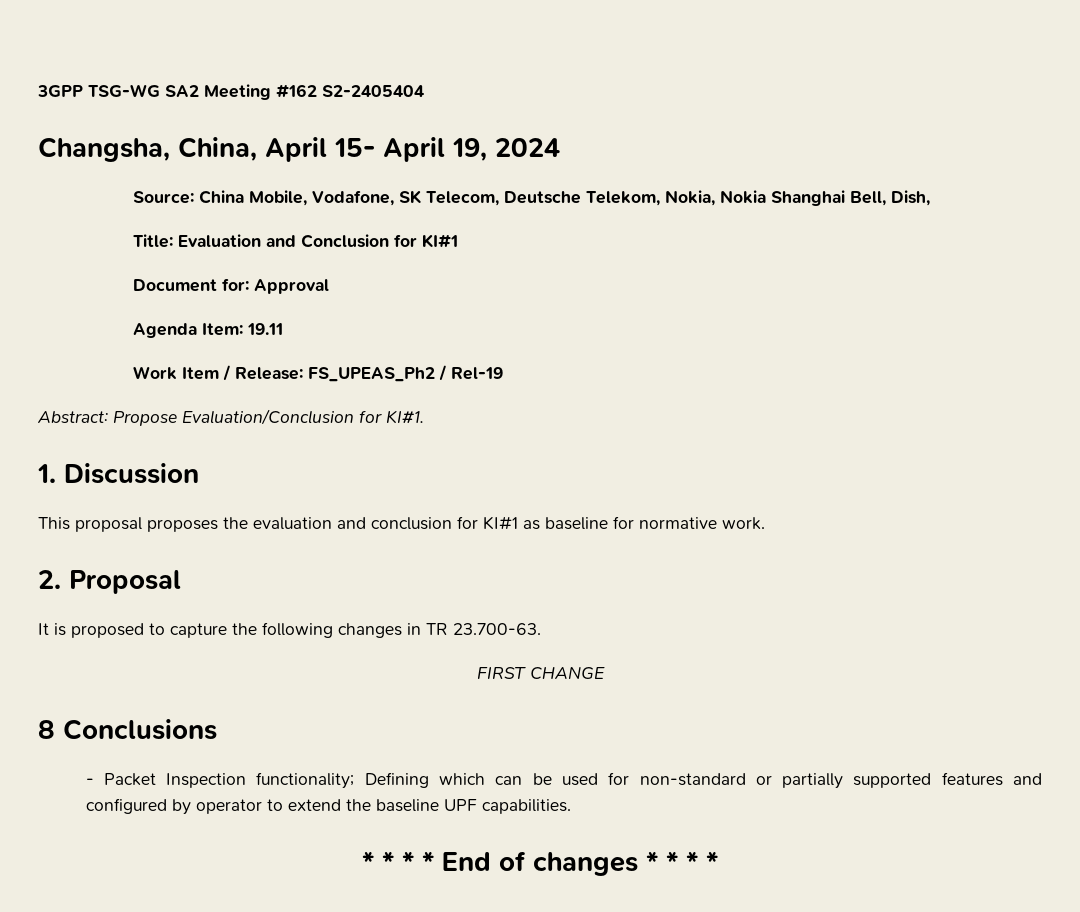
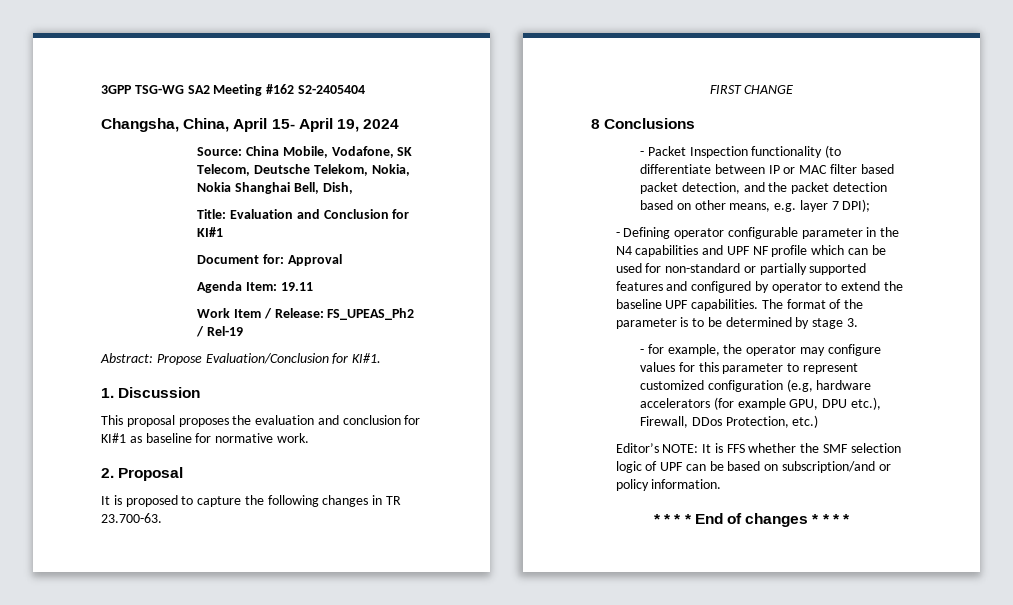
[256,772,429,789] functionality; Defining -> [751,145,842,158] [639,164,894,174] [639,182,887,194] [639,199,871,212] [615,227,900,239] [615,245,808,257] functionality (to differentiate between IP or MAC filter based packet detection, and the packet detection based on other means, e.g. layer 7 DPI); // - Defining operator configurable parameter in the N4 capabilities and UPF NF profile
(571, 806) none -> [761,299,864,309] [615,317,858,329] [639,344,881,356] [639,362,858,374] [639,379,872,392] [639,397,881,410] [639,415,819,428] [615,443,901,453] [615,461,891,473] [615,479,722,491] The format of the parameter is to be determined by stage 3. // - for example, the operator may configure values for this parameter to represent customized configuration (e.g, hardware accelerators (for example GPU, DPU etc.), Firewall, DDos Protection, etc.) // Editor’s NOTE: It is FFS whether the SMF selection logic of UPF can be based on subscription/and or policy information.

